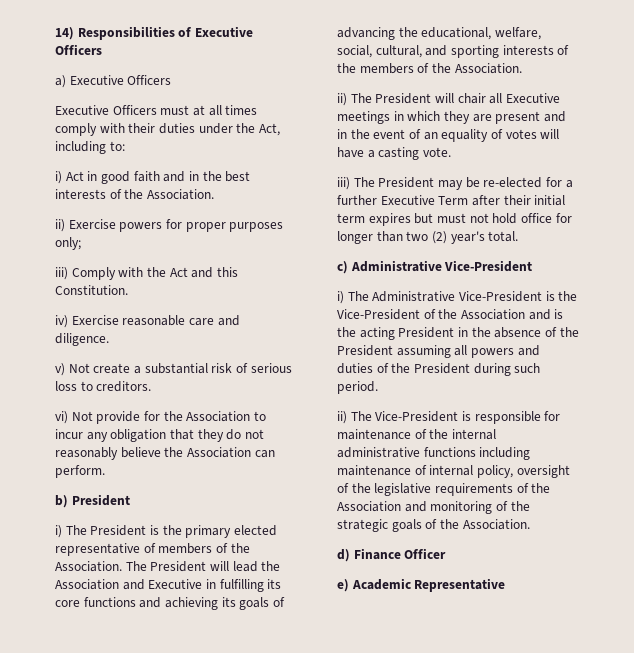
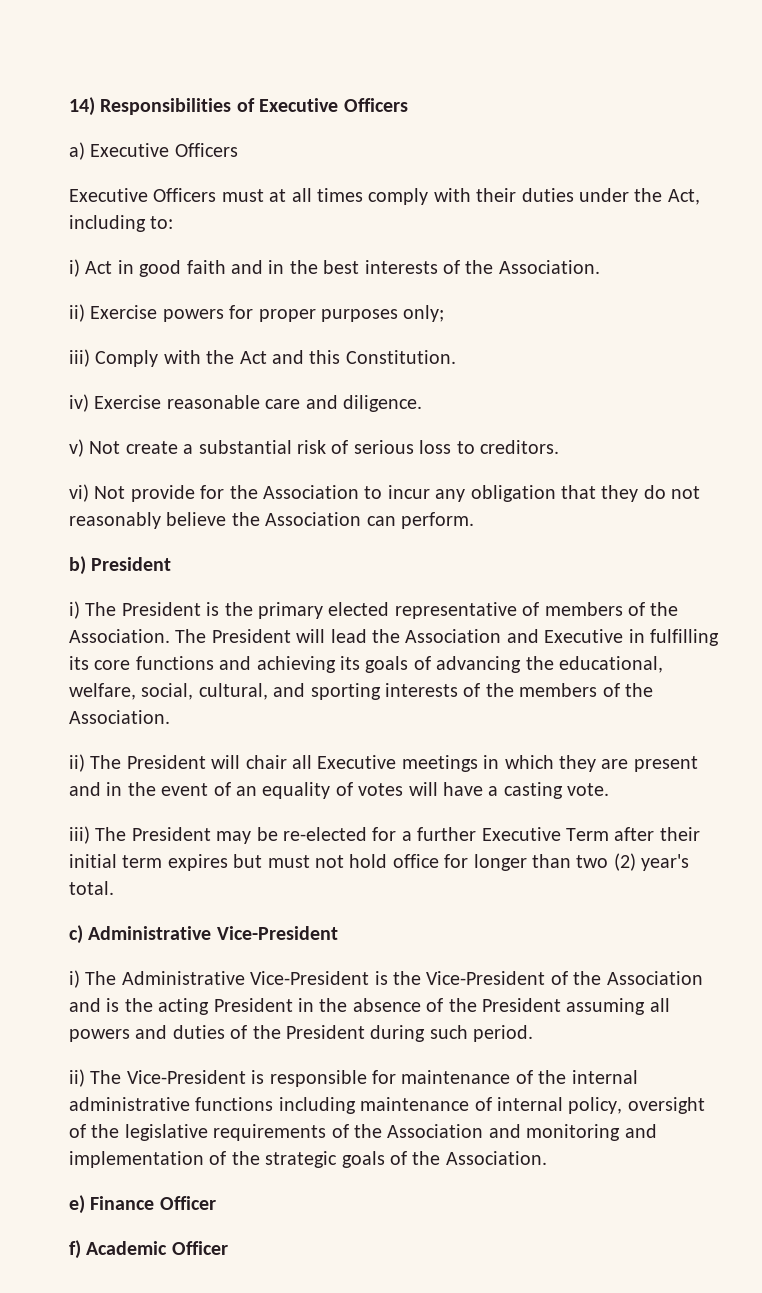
(493, 507) none -> [624,1124,657,1138] [69,1151,204,1168] and implementation
[337,549,350,562] d) -> [69,1195,85,1214] e)
[337,578,506,592] e) Academic Representative -> [69,1240,228,1259] f) Academic Officer

